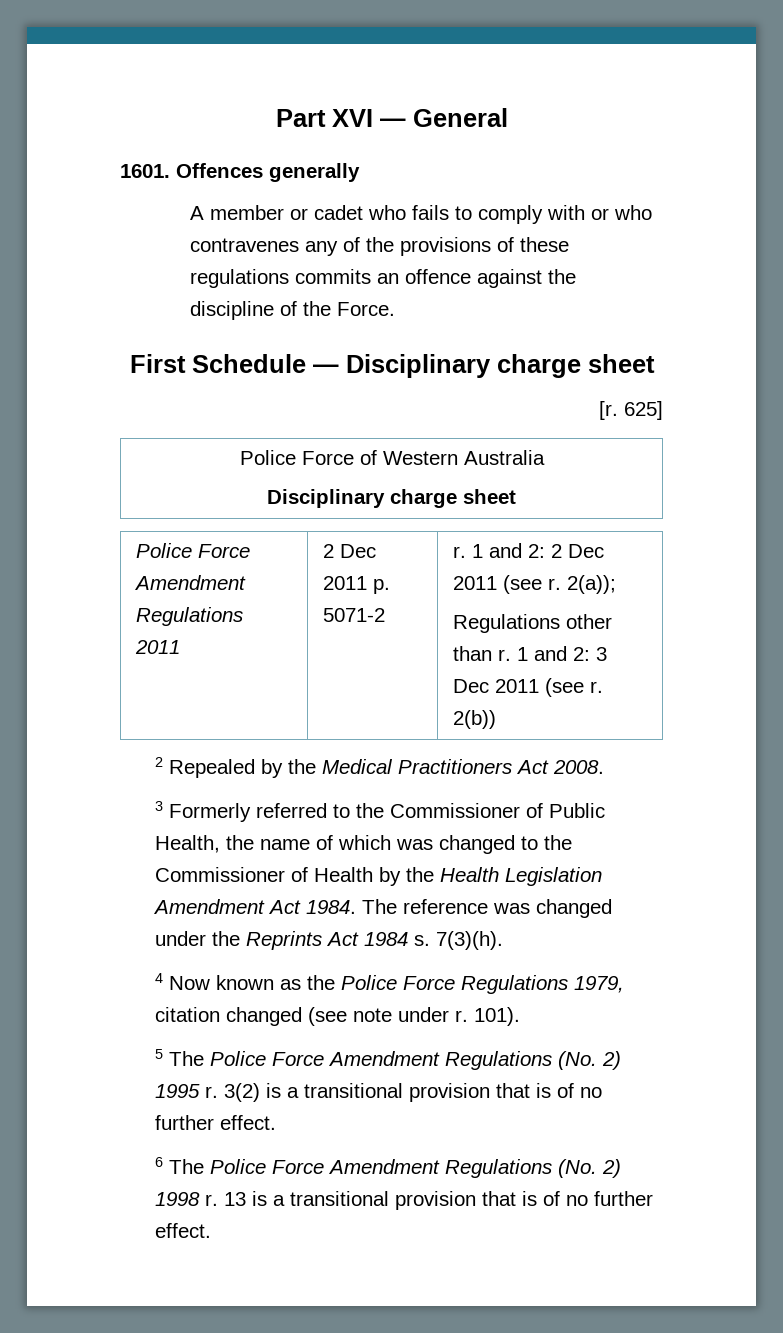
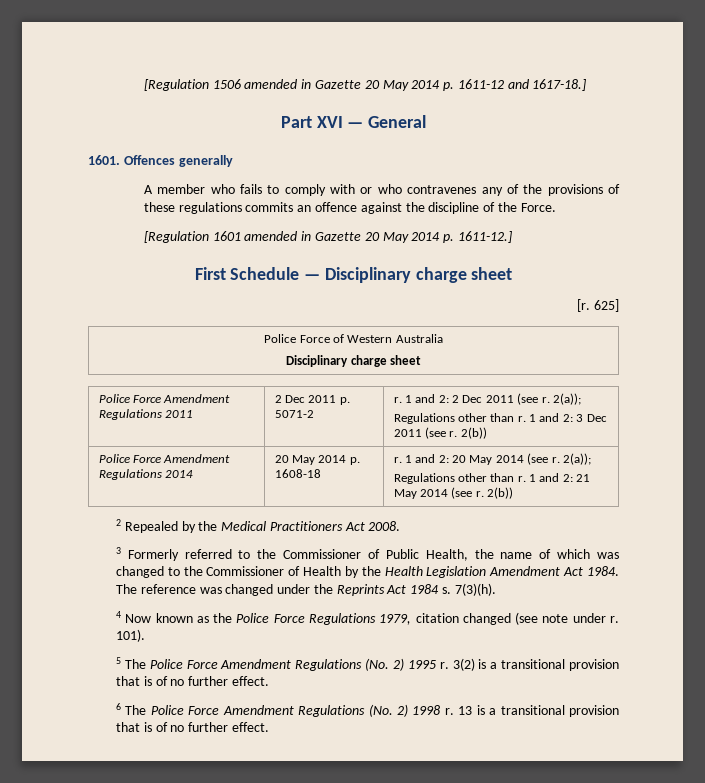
(275, 118) none -> [143,79,587,91] [Regulation 1506 amended in Gazette 20 May 2014 p. 1611-12 and 1617-18.] //
[289,205,363,220] or cadet -> (206, 189) none
(395, 309) none -> [143,231,512,243] // [Regulation 1601 amended in Gazette 20 May 2014 p. 1611-12.]
(497, 719) none -> [98,454,231,463] [98,469,193,480] [274,455,360,465] [274,469,321,478] [393,453,591,465] [393,473,591,484] [393,487,514,499] // Police Force Amendment Regulations 2014 | 20 May 2014 p. 1608-18 | r. 1 and 2: 20 May 2014 (see r. 2(a)); // Regulations other than r. 1 and 2: 21 May 2014 (see r. 2(b))

